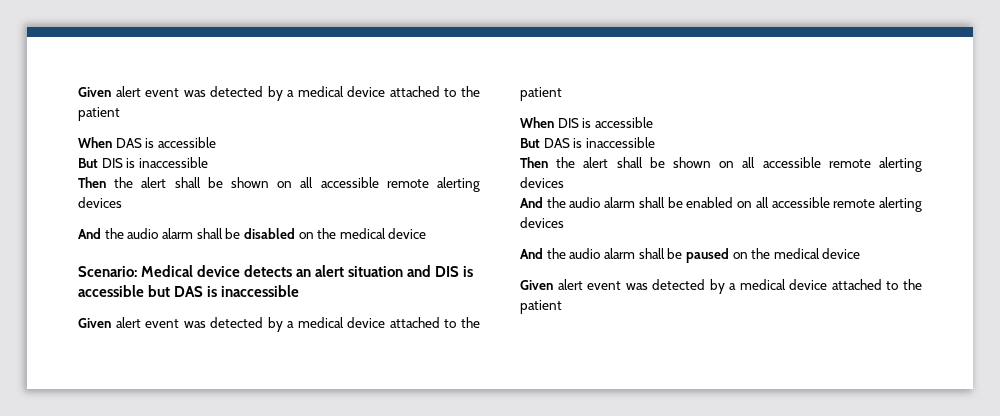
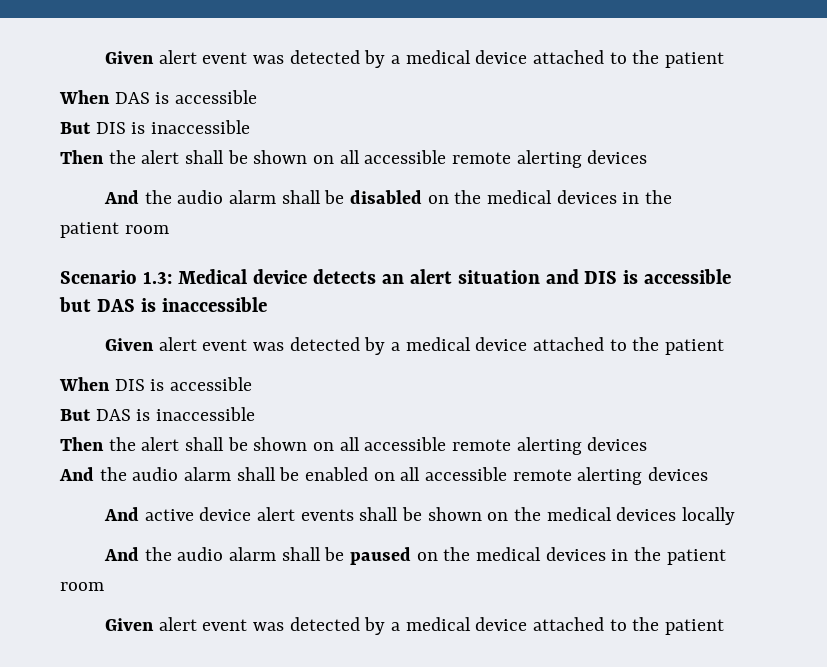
[388,228,427,239] [78,266,137,277] device // Scenario: -> [556,190,672,204] [60,222,169,238] [60,270,172,284] devices in the patient room // Scenario 1.3:
(564, 222) none -> [103,507,735,525] // And active device alert events shall be shown on the medical devices locally
[822,248,861,259] device -> [545,547,726,565] [60,582,104,591] devices in the patient room

